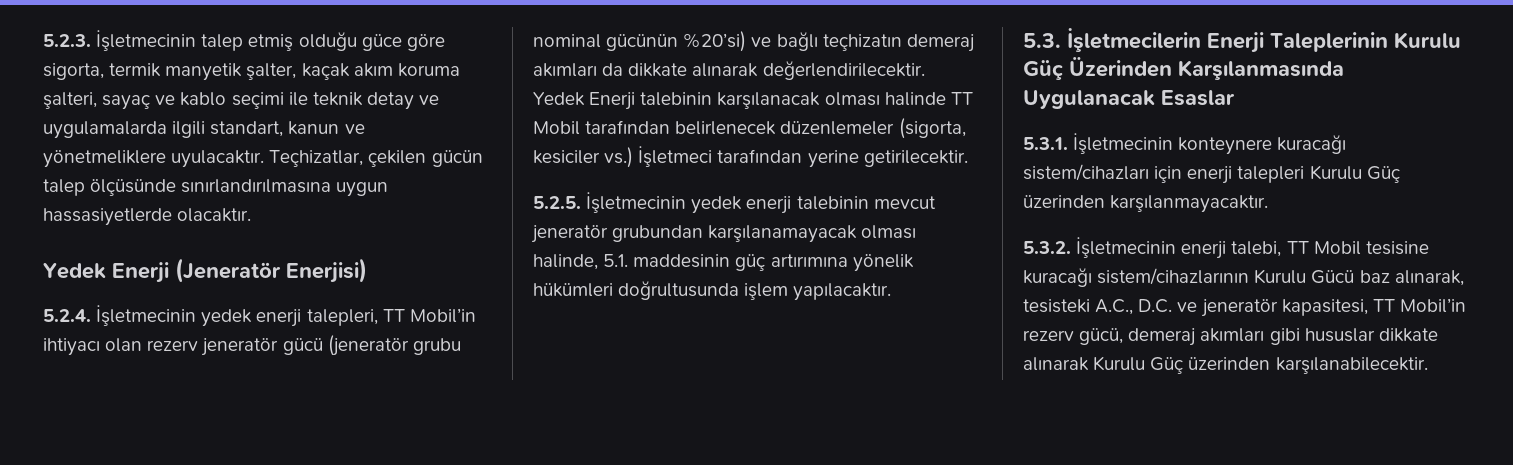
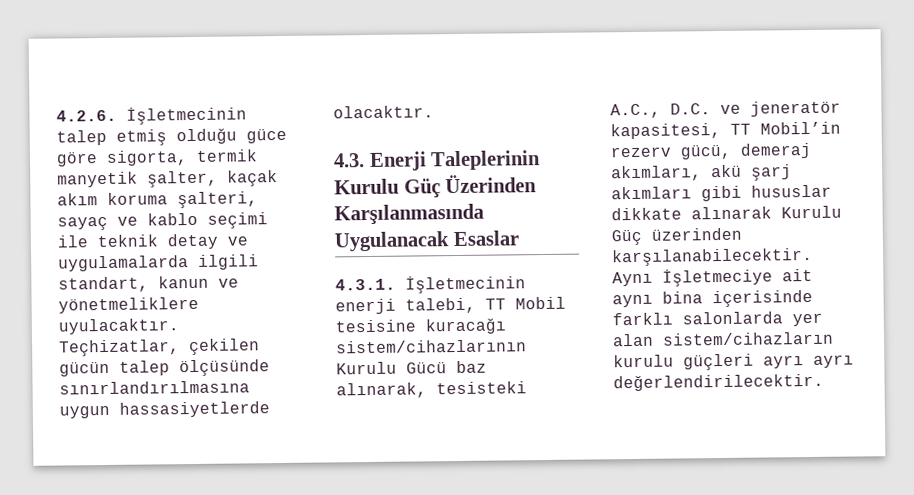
[43,34,91,47] 5.2.3. -> [56,109,117,122] 4.2.6.
[43,258,367,283] [43,305,476,327] [43,335,461,356] [533,31,974,52] [533,61,925,80] [533,92,973,110] [533,118,966,139] [533,146,968,168] [533,192,936,214] [531,225,917,243] [533,254,914,272] [533,281,892,301] [1023,28,1201,52] Yedek Enerji (Jeneratör Enerjisi) // 5.2.4. İşletmecinin yedek enerji talepleri, TT Mobil’in ihtiyacı olan rezerv jeneratör gücü (jeneratör grubu nominal gücünün %20’si) ve bağlı teçhizatın demeraj akımları da dikkate alınarak değerlendirilecektir. Yedek Enerji talebinin karşılanacak olması halinde TT Mobil tarafından belirlenecek düzenlemeler (sigorta, kesiciler vs.) İşletmeci tarafından yerine getirilecektir. // 5.2.5. İşletmecinin yedek enerji talebinin mevcut jeneratör grubundan karşılanamayacak olması halinde, 5.1. maddesinin güç artırımına yönelik hükümleri doğrultusunda işlem yapılacaktır. // 5.3. İşletmecilerin -> [333,153,365,168] 4.3.
[1023,133,1347,155] [1023,164,1400,184] [1023,195,1269,213] [1023,241,1071,254] 5.3.1. İşletmecinin konteynere kuracağı sistem/cihazları için enerji talepleri Kurulu Güç üzerinden karşılanmayacaktır. // 5.3.2. -> [335,278,396,291] 4.3.1.
(1196, 337) none -> [611,164,792,182] akımları, akü şarj
(1428, 365) none -> [612,268,813,287] [612,289,813,308] [612,311,823,327] [612,331,834,347] [613,353,854,371] [613,373,824,392] Aynı İşletmeciye ait aynı bina içerisinde farklı salonlarda yer alan sistem/cihazların kurulu güçleri ayrı ayrı değerlendirilecektir.

